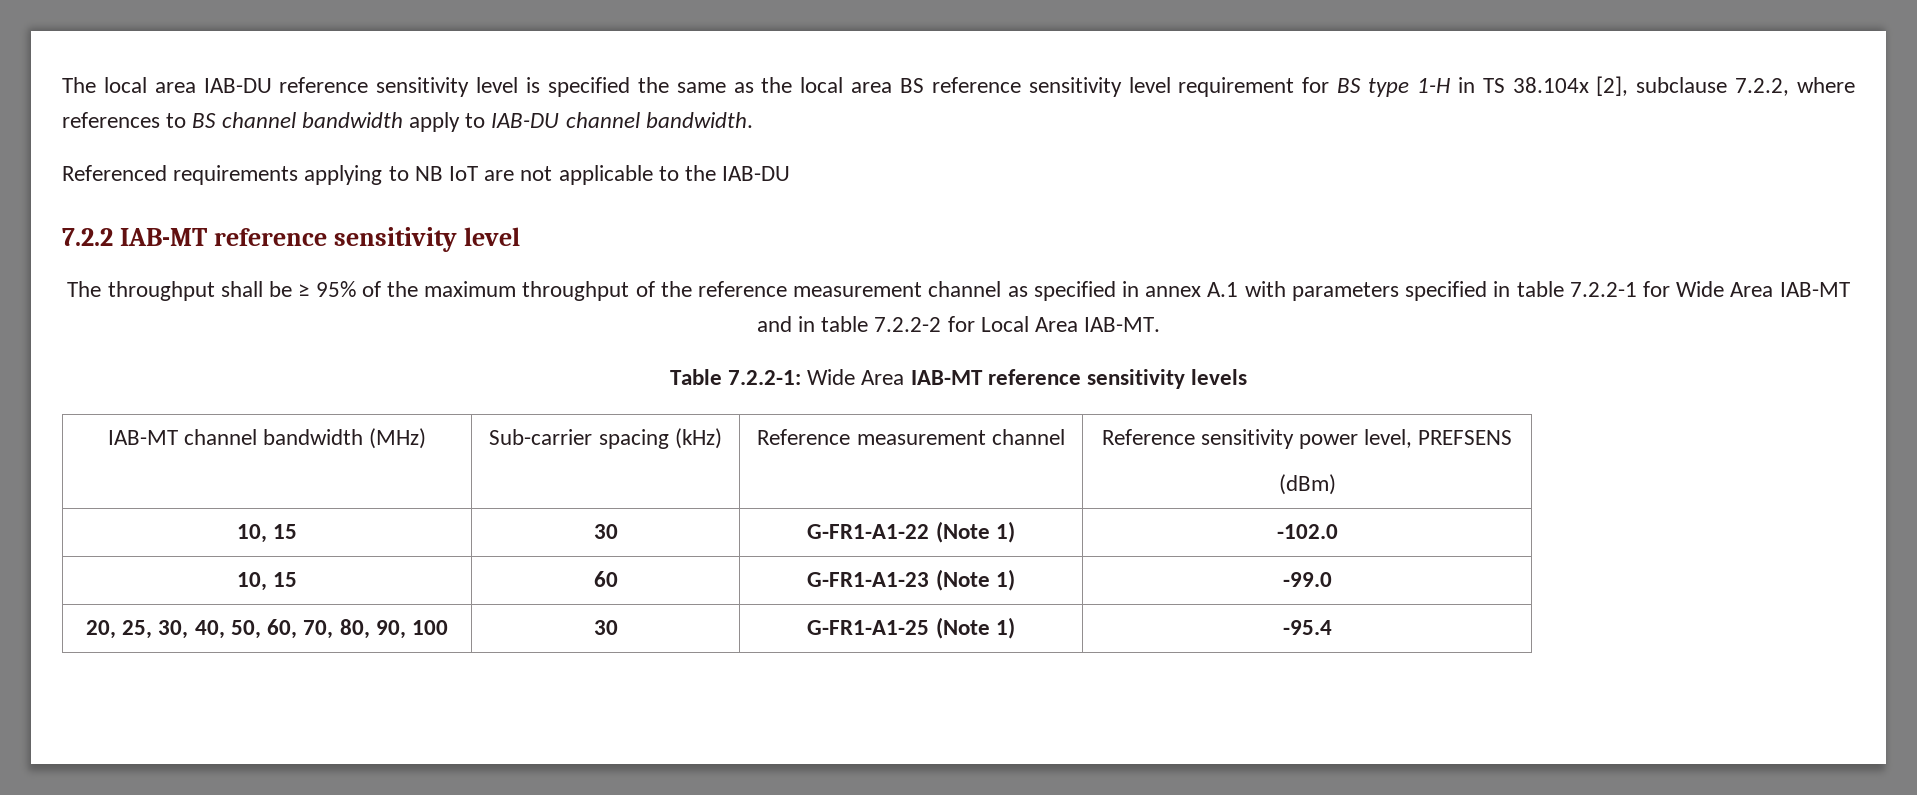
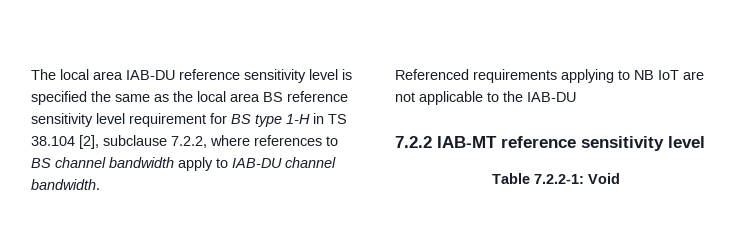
[1512,77,1589,93] 38.104x -> [31,136,75,146] 38.104
[67,281,1850,301] [756,316,1161,332] [669,369,1248,389] [107,428,427,449] [489,428,722,449] [757,429,1065,445] [1101,429,1513,449] [1278,474,1336,495] [236,524,298,543] [593,524,618,539] [807,521,1015,543] [1276,524,1338,539] [236,572,298,591] [593,571,618,587] [807,569,1015,591] [1282,572,1332,587] [86,619,448,639] [593,620,618,635] [807,617,1015,639] [1282,620,1332,635] The throughput shall be ≥ 95% of the maximum throughput of the reference measurement channel as specified in annex A.1 with parameters specified in table 7.2.2-1 for Wide Area IAB-MT and in table 7.2.2-2 for Local Area IAB-MT. // Table 7.2.2-1: Wide Area IAB-MT reference sensitivity levels // IAB-MT channel bandwidth (MHz) | Sub-carrier spacing (kHz) | Reference measurement channel | Reference sensitivity power level, PREFSENS // (dBm) // 10, 15 | 30 | G-FR1-A1-22 (Note 1) | -102.0 // 10, 15 | 60 | G-FR1-A1-23 (Note 1) | -99.0 // 20, 25, 30, 40, 50, 60, 70, 80, 90, 100 | 30 | G-FR1-A1-25 (Note 1) | -95.4 -> [492,173,620,184] Table 7.2.2-1: Void

